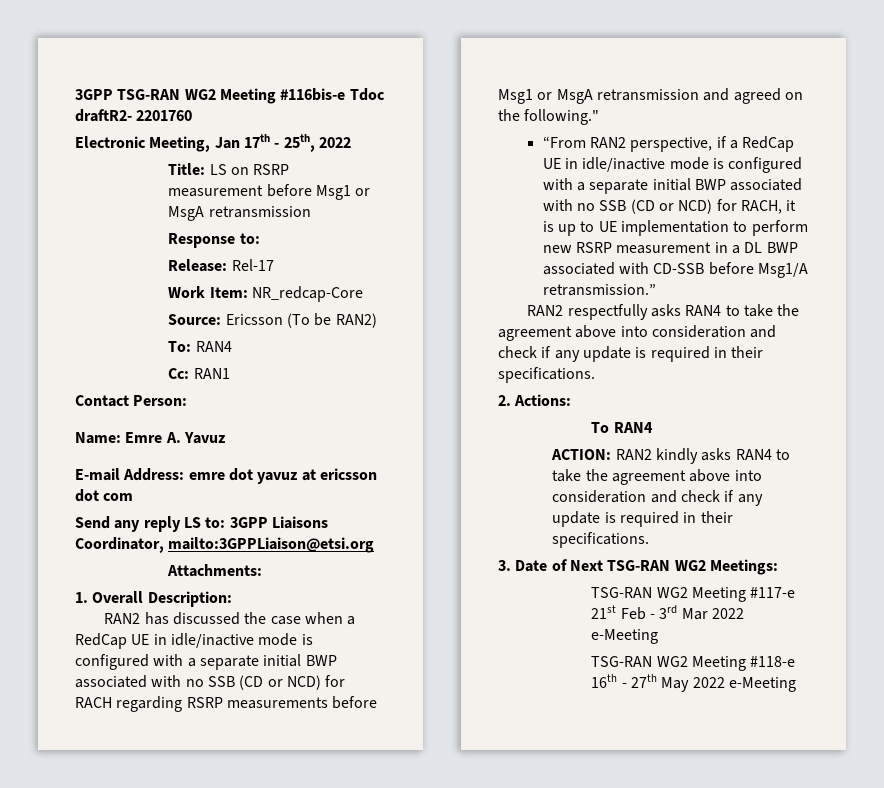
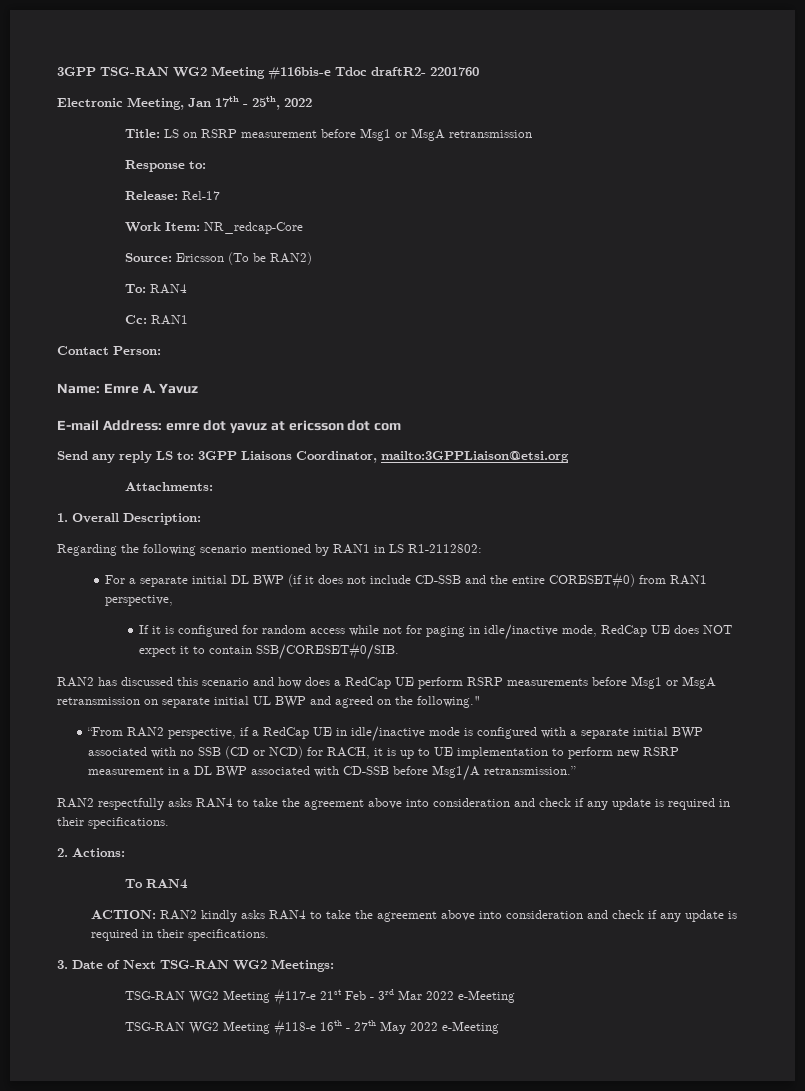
[104,612,356,625] [75,633,313,649] [75,654,337,670] [75,675,346,690] [75,696,183,712] RAN2 has discussed the case when a RedCap UE in idle/inactive mode is configured with a separate initial BWP associated with no SSB (CD or NCD) for RACH regarding -> [57,544,482,556] [105,572,708,589] [105,595,174,606] [139,624,733,640] [139,642,400,660] [57,677,463,689] Regarding the following scenario mentioned by RAN1 in LS R1-2112802: // For a separate initial DL BWP (if it does not include CD-SSB and the entire CORESET#0) from RAN1 perspective, // If it is configured for random access while not for paging in idle/inactive mode, RedCap UE does NOT expect it to contain SSB/CORESET#0/SIB. // RAN2 has discussed this scenario and how does a RedCap UE perform
(699, 95) none -> [144,696,306,708] on separate initial UL BWP

